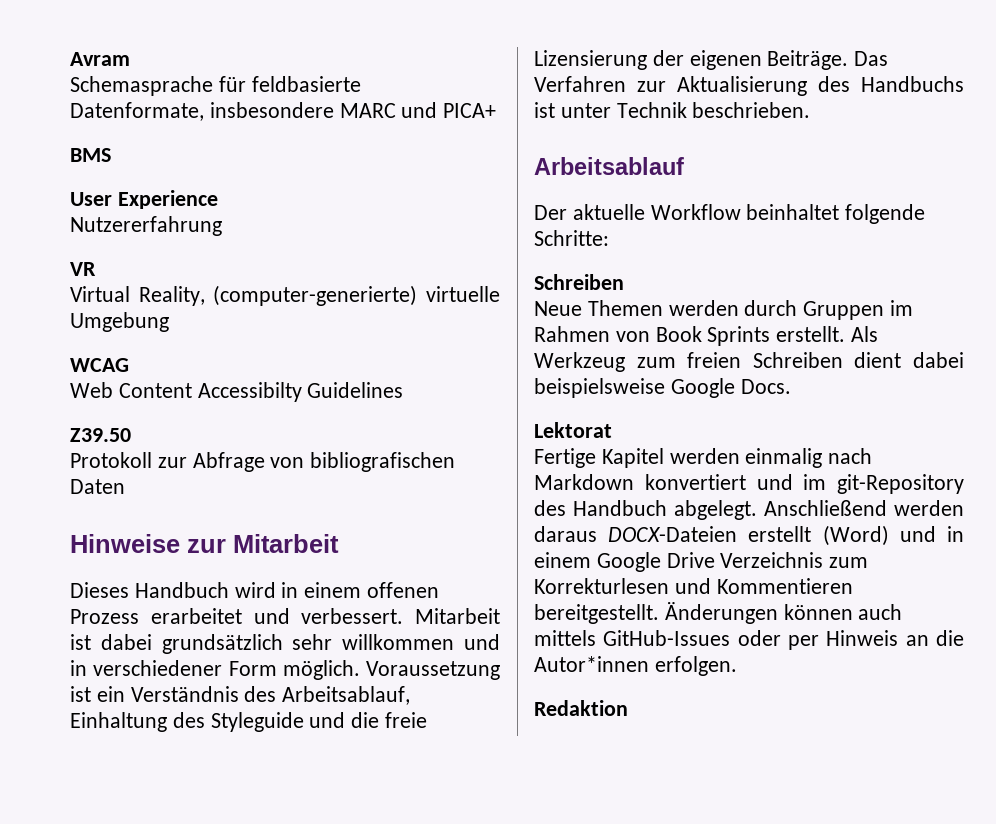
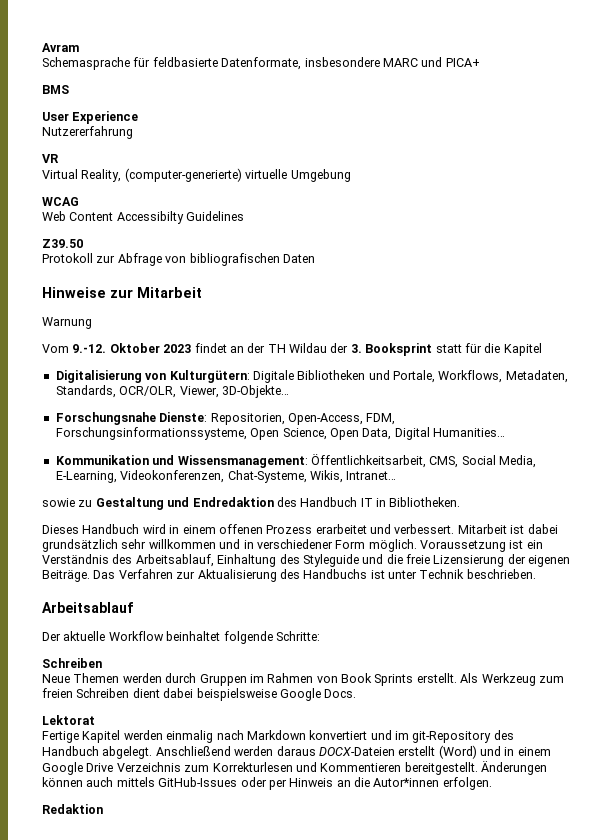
(339, 543) none -> [42,317,92,329] [42,343,542,356] [55,370,568,383] [55,385,289,398] [55,412,396,425] [55,427,505,440] [55,454,536,468] [55,470,397,483] [42,497,461,510] // Warnung // Vom 9.-12. Oktober 2023 findet an der TH Wildau der 3. Booksprint statt für die Kapitel // Digitalisierung von Kulturgütern: Digitale Bibliotheken und Portale, Workflows, Metadaten, Standards, OCR/OLR, Viewer, 3D-Objekte… // Forschungsnahe Dienste: Repositorien, Open-Access, FDM, Forschungsinformationssysteme, Open Science, Open Data, Digital Humanities… // Kommunikation und Wissensmanagement: Öffentlichkeitsarbeit, CMS, Social Media, E-Learning, Videokonferenzen, Chat-Systeme, Wikis, Intranet… // sowie zu Gestaltung und Endredaktion des Handbuch IT in Bibliotheken.

